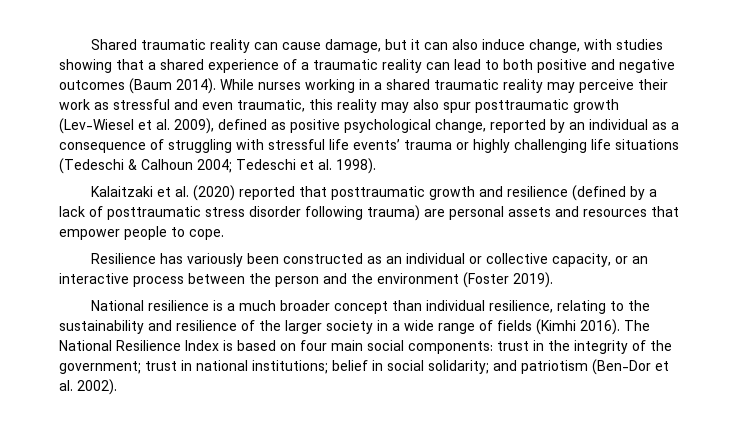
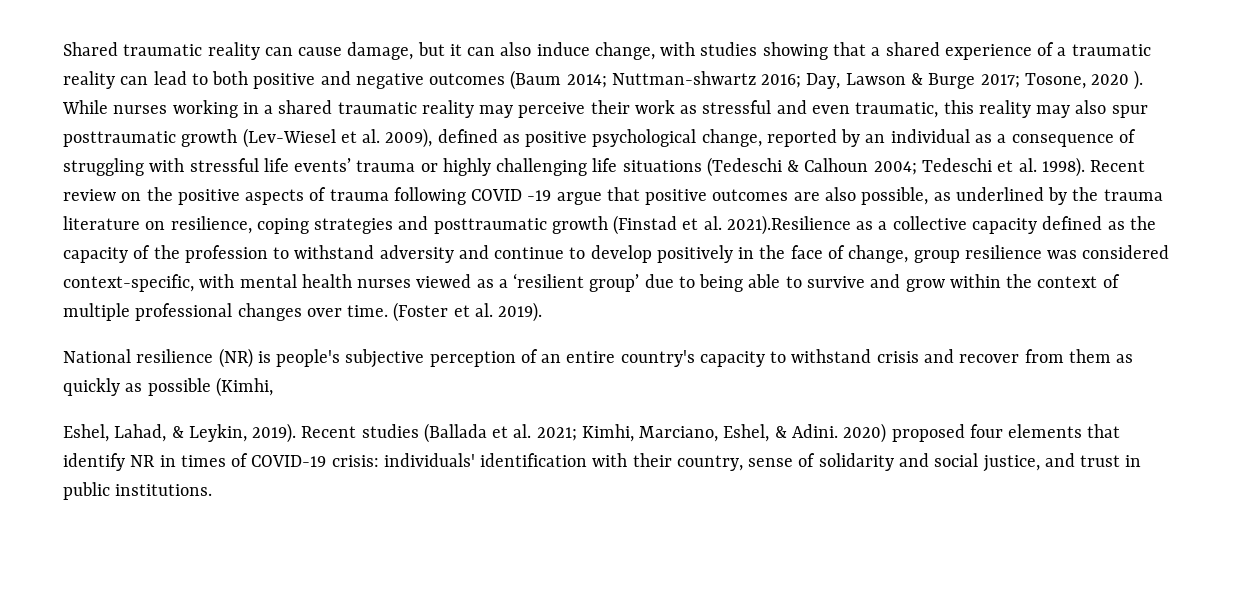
[176,78,216,94] 2014). -> [566,70,1144,90] 2014; Nuttman-shwartz 2016; Day, Lawson & Burge 2017; Tosone, 2020 ).
[91,185,658,201] [59,205,679,221] [59,226,224,240] [91,253,649,267] [59,272,553,288] [91,300,651,314] [59,319,650,335] [59,340,672,354] [59,359,669,375] [59,379,117,395] // Kalaitzaki et al. (2020) reported that posttraumatic growth and resilience (defined by a lack of posttraumatic stress disorder following trauma) are personal assets and resources that empower people to cope. // Resilience has variously been constructed as an individual or collective capacity, or an interactive process between the person and the environment (Foster 2019). // National resilience is a much broader concept than individual resilience, relating to the sustainability and resilience of the larger society in a wide range of fields (Kimhi 2016). The National Resilience Index is based on four main social components: trust in the integrity of the government; trust in national institutions; belief in social solidarity; and patriotism (Ben-Dor et al. 2002). -> [1090,160,1146,172] [63,187,1163,205] [63,215,1156,235] [63,245,1170,263] [63,273,1120,292] [63,302,543,322] [63,348,1134,368] [63,377,273,397] [63,423,1121,443] [63,453,1142,472] [63,482,213,500] Recent review on the positive aspects of trauma following COVID -19 argue that positive outcomes are also possible, as underlined by the trauma literature on resilience, coping strategies and posttraumatic growth (Finstad et al. 2021).Resilience as a collective capacity defined as the capacity of the profession to withstand adversity and continue to develop positively in the face of change, group resilience was considered context-specific, with mental health nurses viewed as a ‘resilient group’ due to being able to survive and grow within the context of multiple professional changes over time. (Foster et al. 2019). // National resilience (NR) is people's subjective perception of an entire country's capacity to withstand crisis and recover from them as quickly as possible (Kimhi, // Eshel, Lahad, & Leykin, 2019). Recent studies (Ballada et al. 2021; Kimhi, Marciano, Eshel, & Adini. 2020) proposed four elements that identify NR in times of COVID-19 crisis: individuals' identification with their country, sense of solidarity and social justice, and trust in public institutions.

